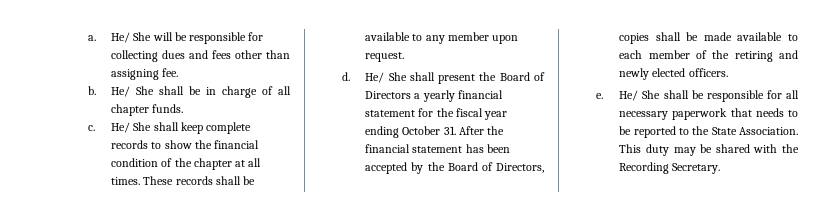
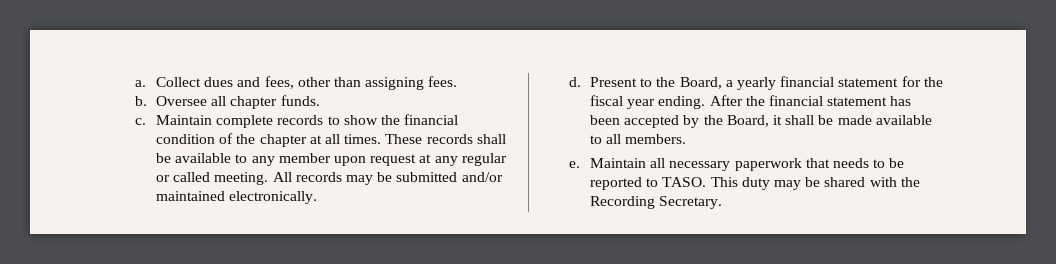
[111,32,264,44] [111,50,159,62] He/ She will be responsible for collecting -> [156,77,202,87] Collect
[212,50,232,59] fees -> [264,76,294,89] fees,
[162,68,179,77] fee. -> [428,76,458,87] fees.
[111,86,274,98] He/ She shall be in charge of -> [156,96,208,106] Oversee
[111,122,203,134] He/ She shall keep -> [156,115,213,125] Maintain
[365,52,405,62] [341,72,545,84] [365,91,412,99] request. // d. He/ She shall present the Board of Directors -> [370,153,507,166] [156,172,503,185] [156,191,318,204] [568,77,722,89] request at any regular or called meeting. All records may be submitted and/or maintained electronically. // d. Present to the Board,
[365,126,456,138] ending October 31. -> [658,96,706,109] ending.
[447,162,544,173] [619,33,650,44] Board of Directors, copies -> [726,115,783,127] Board, it
[619,50,798,62] [619,68,728,80] [595,90,782,102] each member of the retiring and newly elected officers. // e. He/ She shall be responsible for -> [606,134,687,144] [568,158,647,168] all members. // e. Maintain
[692,126,798,135] the State Association. -> [662,177,707,187] TASO.

